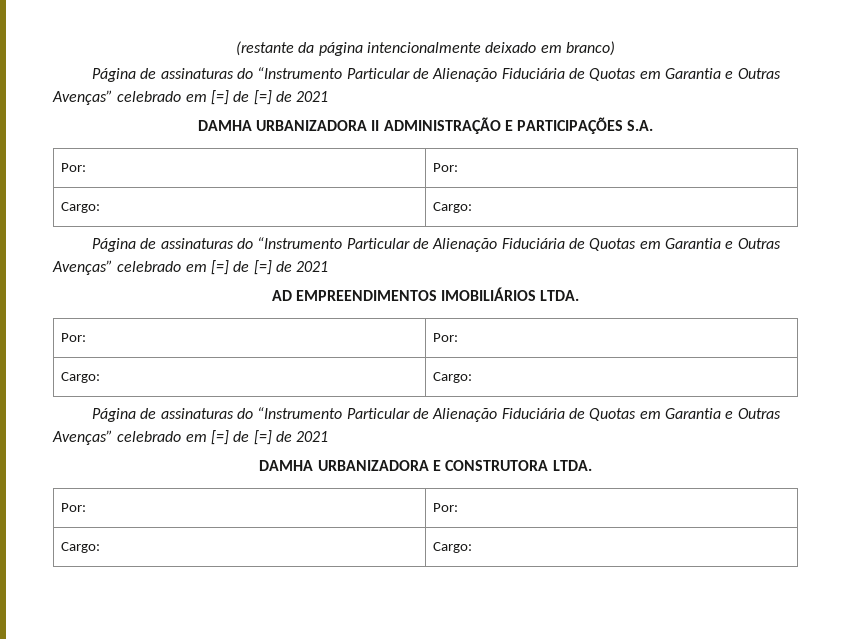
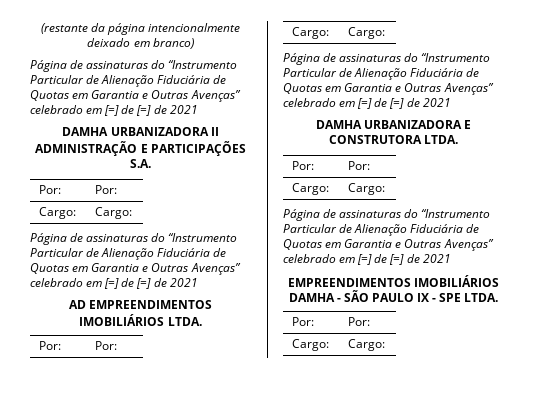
(472, 547) none -> [283,209,491,221] [283,224,480,236] [283,239,494,251] [283,254,451,265] [287,275,500,287] [288,290,499,302] [292,317,315,326] [348,317,371,326] [292,339,330,351] [348,339,386,351] // Página de assinaturas do “Instrumento Particular de Alienação Fiduciária de Quotas em Garantia e Outras Avenças” celebrado em [=] de [=] de 2021 // EMPREENDIMENTOS IMOBILIÁRIOS DAMHA - SÃO PAULO IX - SPE LTDA. // Por: | Por: // Cargo: | Cargo:

